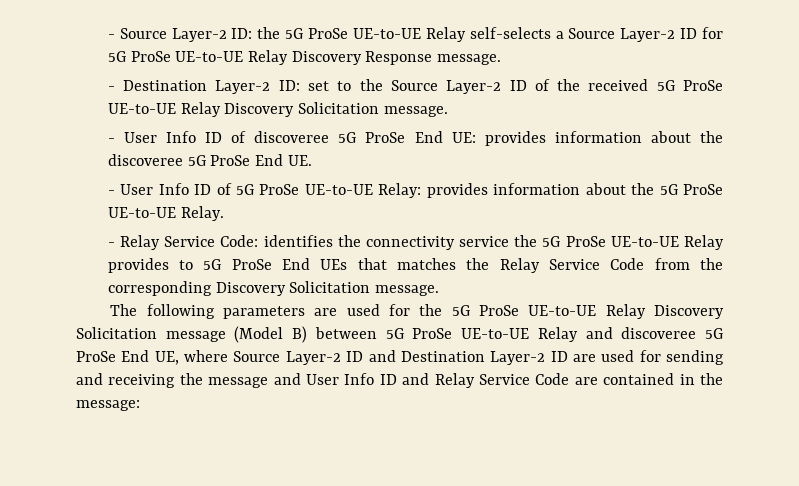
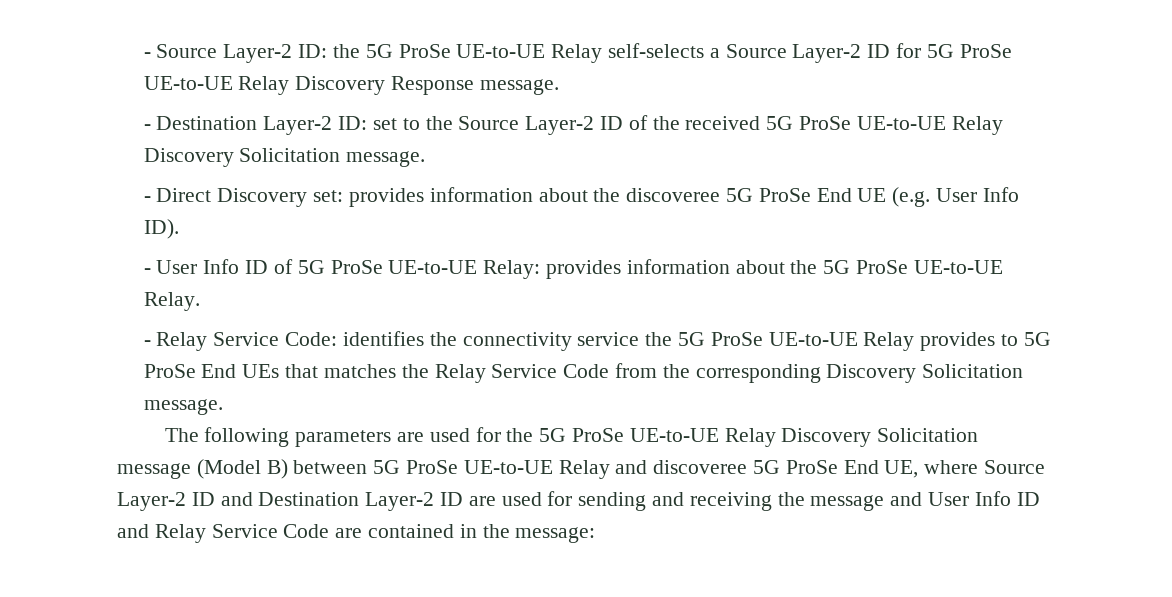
[123,131,476,143] User Info ID of discoveree 5G ProSe End UE: -> [156,188,344,207] Direct Discovery set:
[287,155,312,166] UE. -> [857,187,1019,207] [143,219,179,239] UE (e.g. User Info ID).

